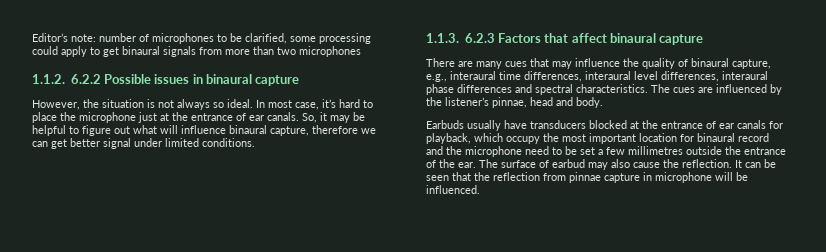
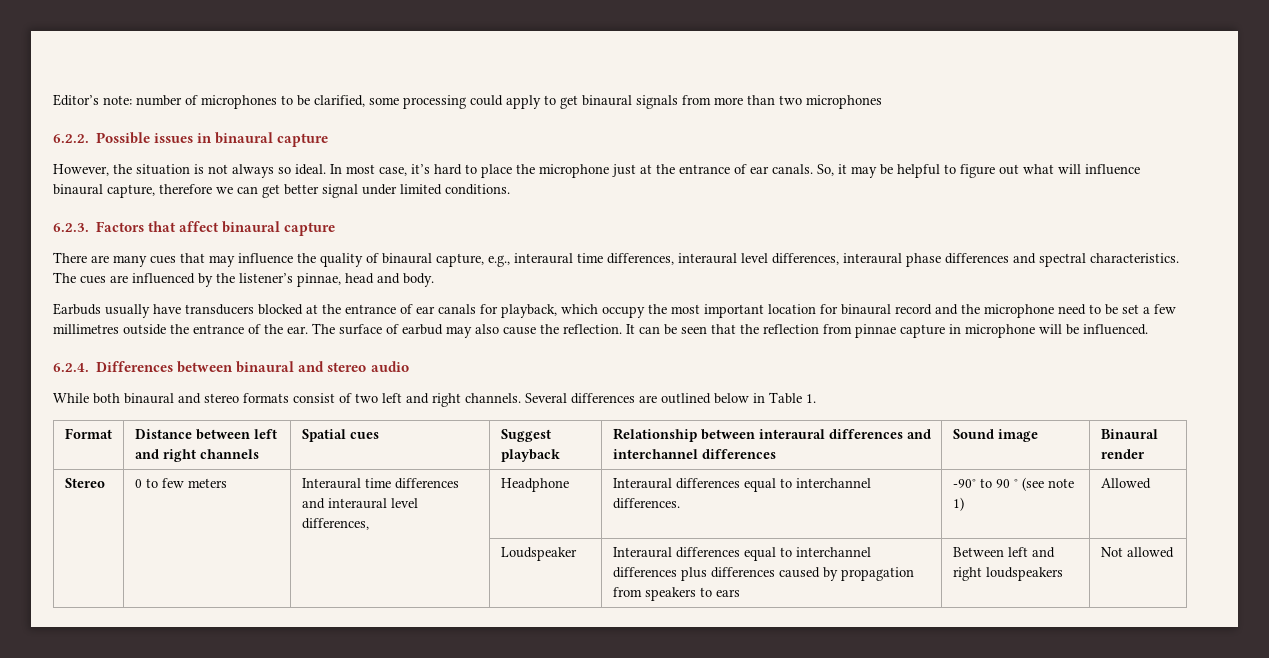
[32,74,101,84] 1.1.2. 6.2.2 -> [53,134,89,143] 6.2.2.
[426,33,495,43] 1.1.3. 6.2.3 -> [53,223,89,232] 6.2.3.
(480, 189) none -> [53,361,409,373] [53,392,816,407] [64,428,112,439] [134,429,277,440] [134,449,259,462] [301,429,379,442] [500,429,551,442] [500,449,560,462] [612,428,931,442] [612,449,776,459] [952,429,1038,442] [1100,429,1158,439] [1100,449,1145,459] [64,478,105,488] [134,478,227,488] [301,478,459,489] [301,498,418,509] [301,518,369,530] [500,478,569,492] [612,478,871,492] [612,498,680,509] [952,477,1074,491] [952,497,964,511] [1100,478,1151,489] [500,547,577,561] [612,547,871,561] [612,567,914,581] [612,587,740,601] [952,547,1055,558] [952,567,1063,581] [1100,547,1174,558] // 6.2.4. Differences between binaural and stereo audio // While both binaural and stereo formats consist of two left and right channels. Several differences are outlined below in Table 1. // Format | Distance between left and right channels | Spatial cues | Suggest playback | Relationship between interaural differences and interchannel differences | Sound image | Binaural render // Stereo | 0 to few meters | Interaural time differences and interaural level differences, | Headphone | Interaural differences equal to interchannel differences. | -90° to 90 ° (see note 1) | Allowed // | | | Loudspeaker | Interaural differences equal to interchannel differences plus differences caused by propagation from speakers to ears | Between left and right loudspeakers | Not allowed

